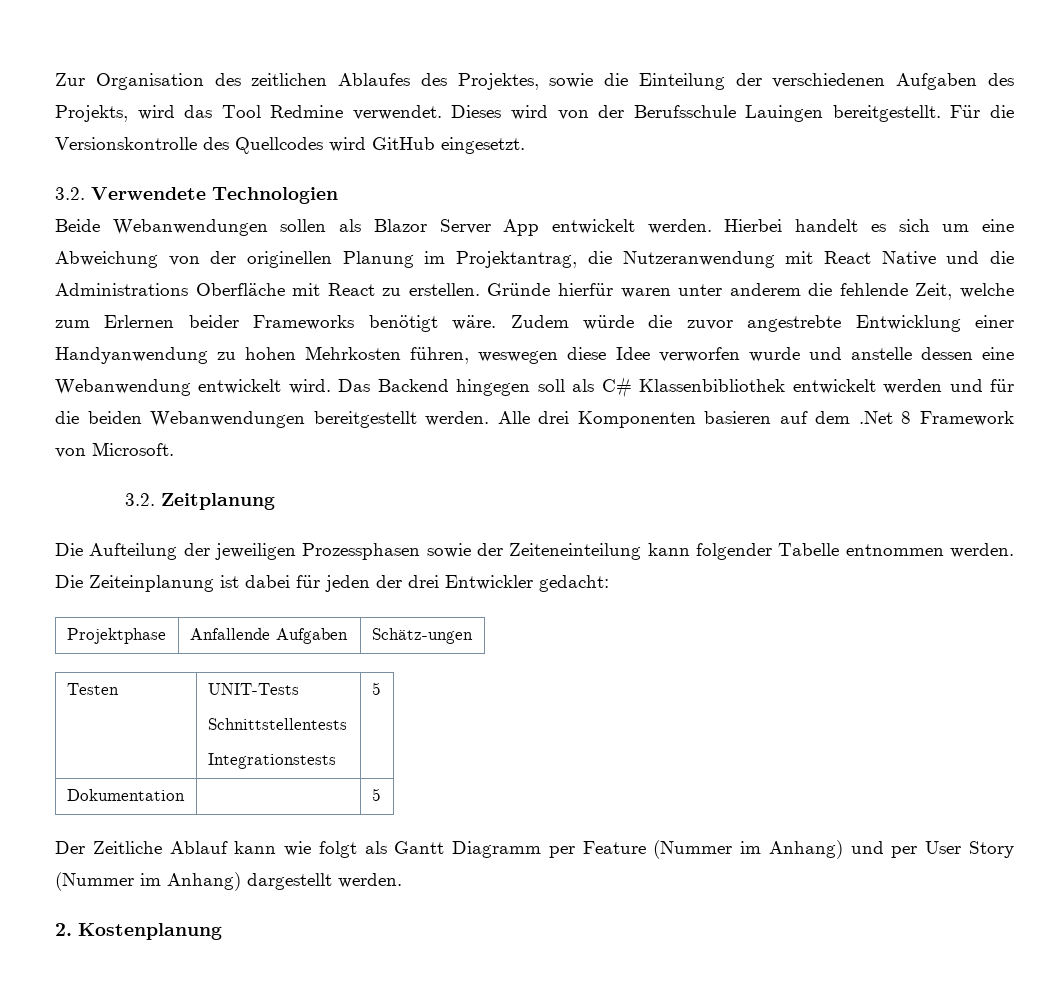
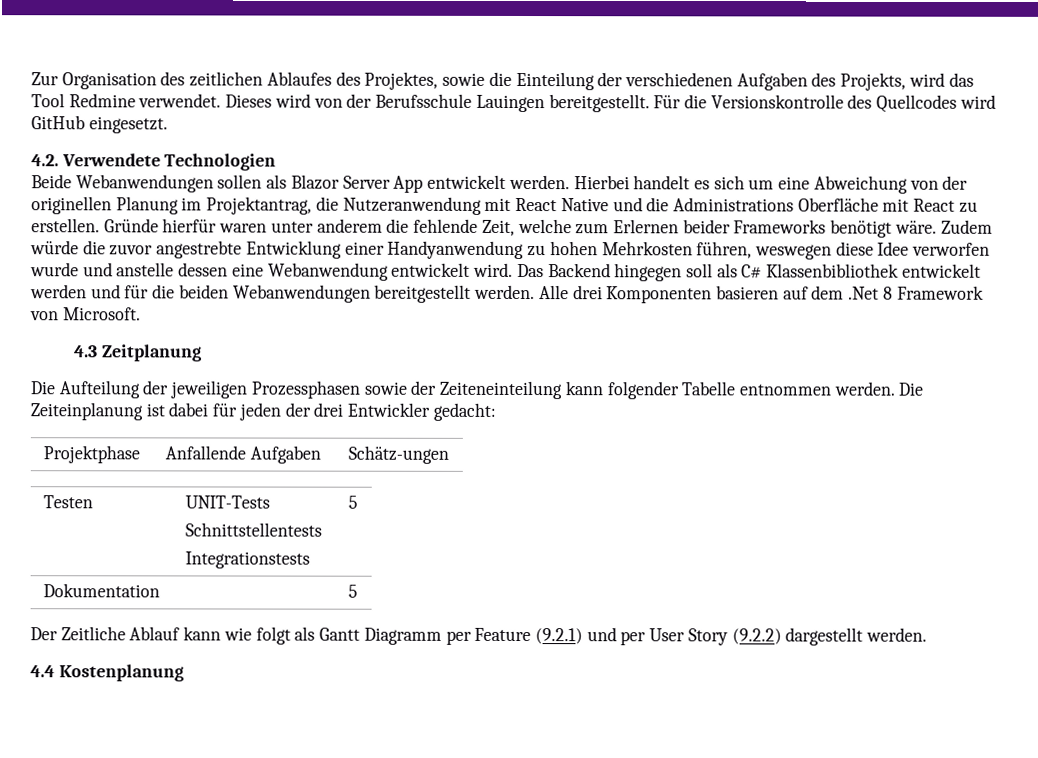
[55,187,85,200] 3.2. -> [31,154,59,167] 4.2.
[124,493,155,506] 3.2. -> [74,345,99,358] 4.3
[653,840,843,859] (Nummer im Anhang) -> [534,628,583,645] (9.2.1)
[55,872,241,891] (Nummer im Anhang) -> [731,628,782,645] (9.2.2)
[55,923,72,936] 2. -> [30,665,55,678] 4.4

